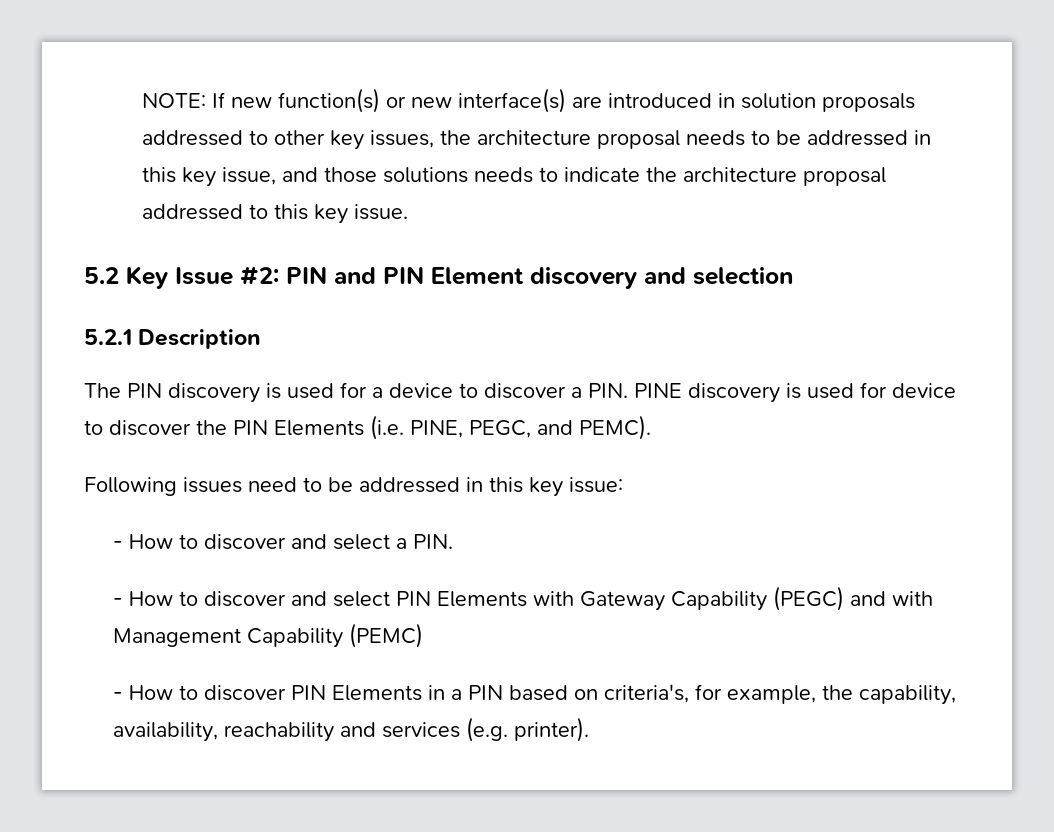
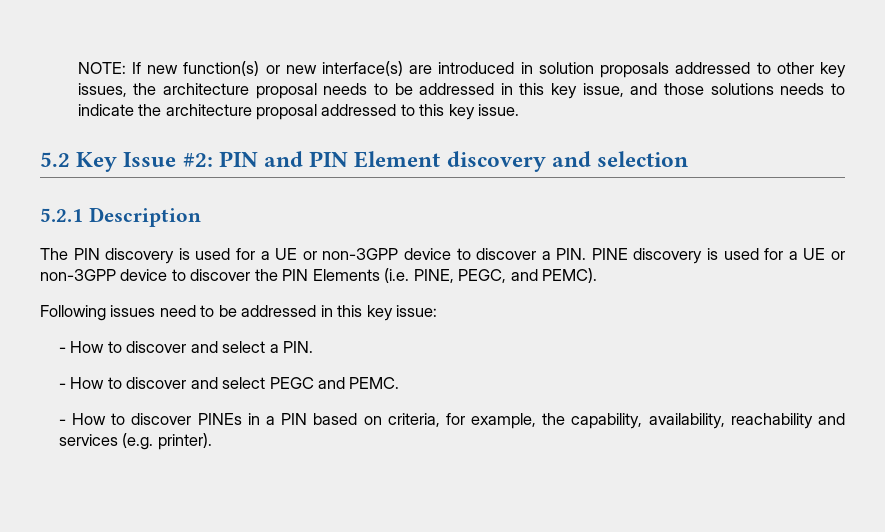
(383, 392) none -> [275,248,399,260] UE or non-3GPP
(887, 390) none -> [788,248,846,260] [40,269,116,281] a UE or non-3GPP
[395,586,933,611] [112,623,423,648] [112,685,422,701] PIN Elements with Gateway Capability (PEGC) and with Management Capability (PEMC) // - How to discover PIN Elements -> [269,377,400,389] [58,413,242,425] PEGC and PEMC. // - How to discover PINEs
[603,684,689,703] criteria's, -> [387,413,440,427] criteria,

